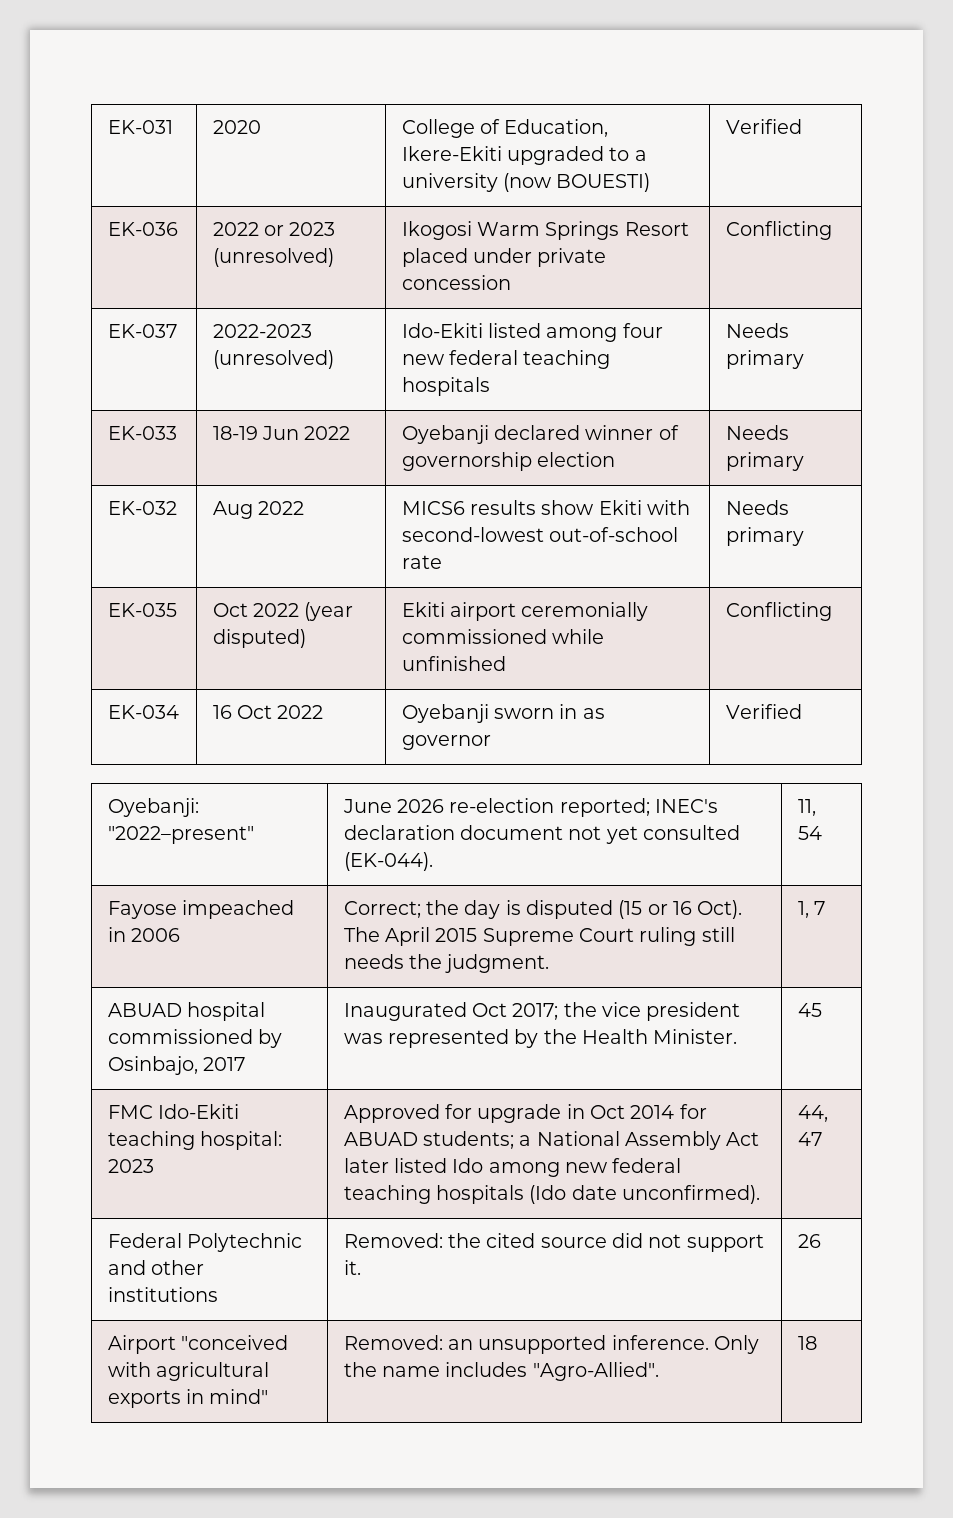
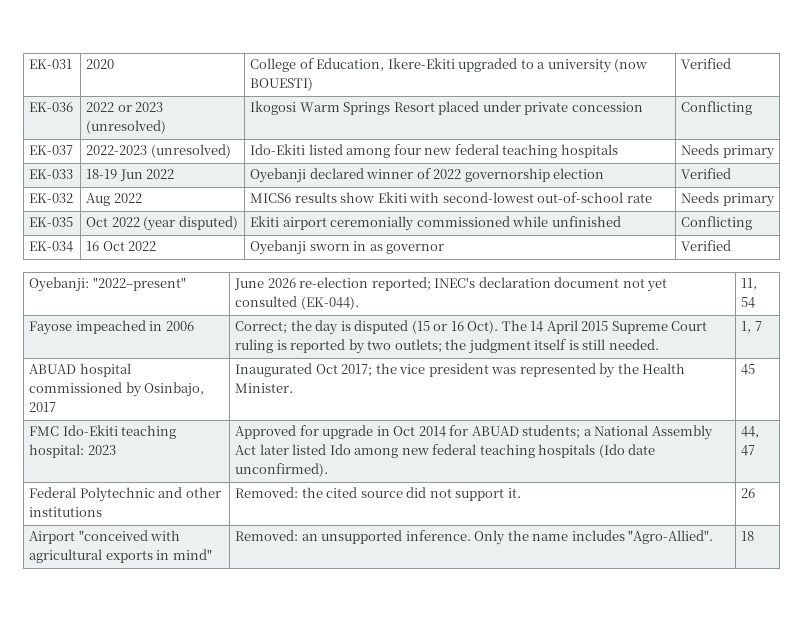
(679, 432) none -> [433,169,462,179] 2022
[725,425,789,440] [725,452,804,471] Needs primary -> [681,168,732,179] Verified
(380, 934) none -> [530,321,544,332] 14
[701,927,735,942] [343,954,550,973] still needs the judgment. -> [276,339,659,354] is reported by two outlets; the judgment itself is still needed.

